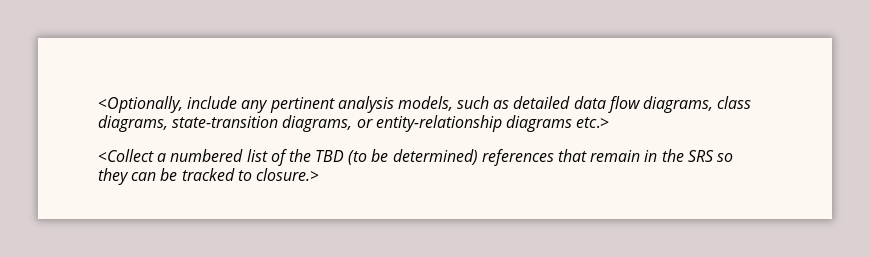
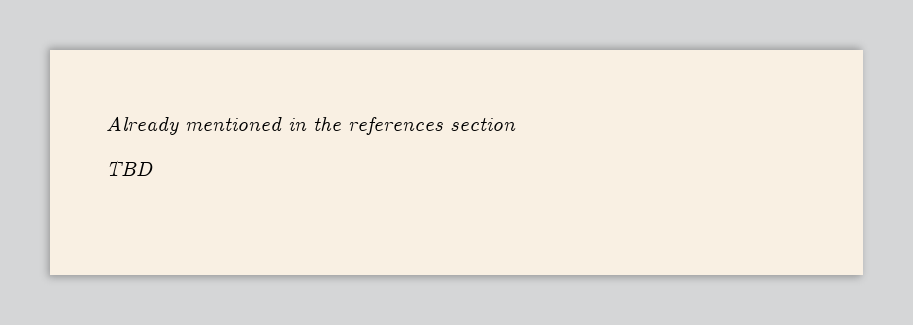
[98,96,752,113] [98,115,610,132] [98,149,733,166] [98,168,319,185] <Optionally, include any pertinent analysis models, such as detailed data flow diagrams, class diagrams, state-transition diagrams, or entity-relationship diagrams etc.> // <Collect a numbered list of the TBD (to be determined) references that remain in the SRS so they can be tracked to closure.> -> [106,116,516,135] [106,160,153,176] Already mentioned in the references section // TBD

